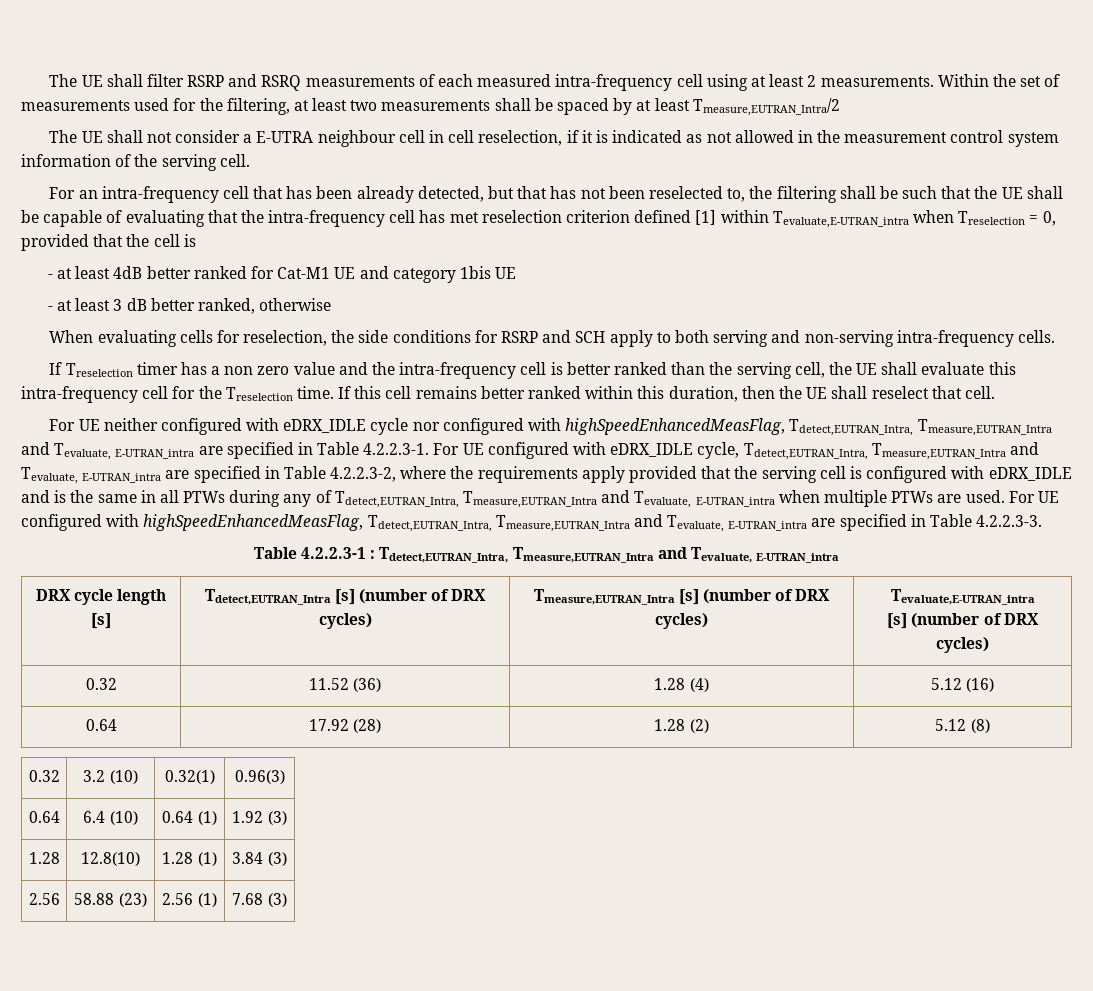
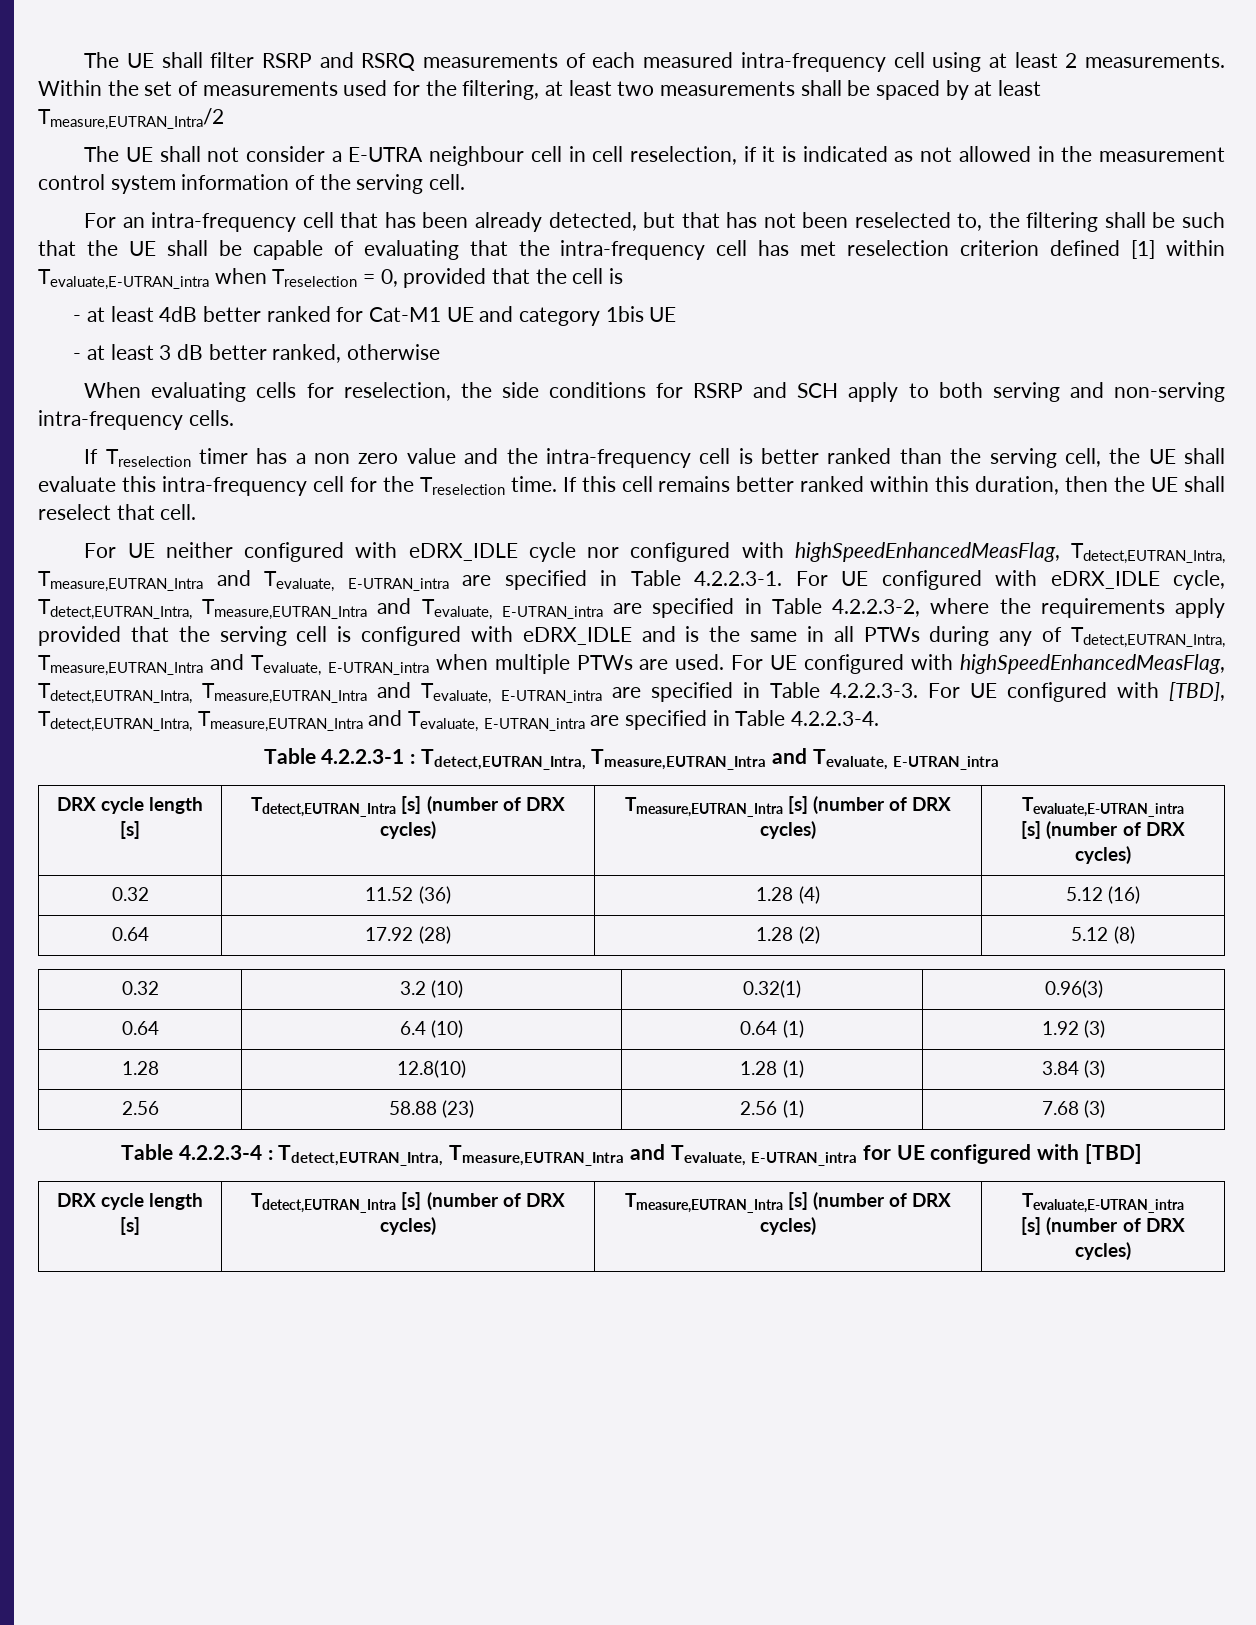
(1043, 521) none -> [928,682,1225,702] [38,710,880,732] For UE configured with [TBD], Tdetect,EUTRAN_Intra, Tmeasure,EUTRAN_Intra and Tevaluate, E-UTRAN_intra are specified in Table 4.2.2.3-4.
(287, 900) none -> [121,1144,1142,1166] [56,1193,204,1210] [120,1217,140,1235] [251,1192,565,1213] [380,1217,436,1235] [624,1192,952,1213] [760,1217,816,1235] [1022,1193,1184,1213] [1021,1217,1185,1235] [1075,1242,1131,1260] // Table 4.2.2.3-4 : Tdetect,EUTRAN_Intra, Tmeasure,EUTRAN_Intra and Tevaluate, E-UTRAN_intra for UE configured with [TBD] // DRX cycle length [s] | Tdetect,EUTRAN_Intra [s] (number of DRX cycles) | Tmeasure,EUTRAN_Intra [s] (number of DRX cycles) | Tevaluate,E-UTRAN_intra // [s] (number of DRX cycles)

